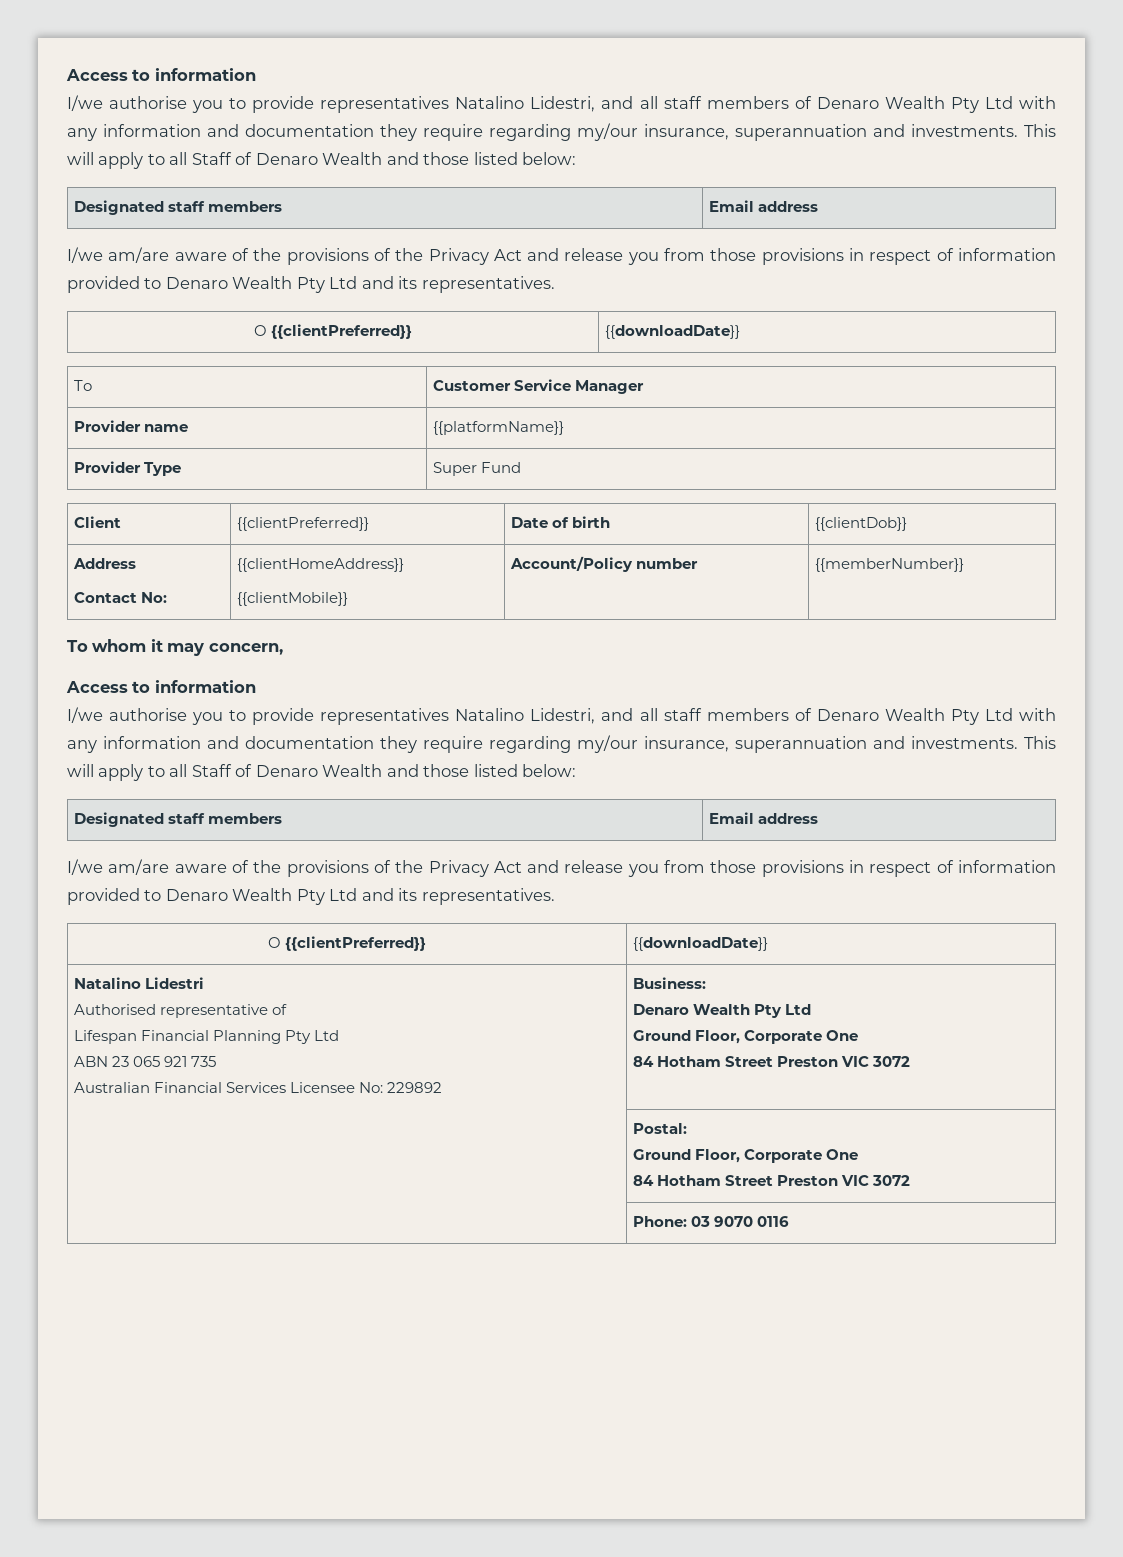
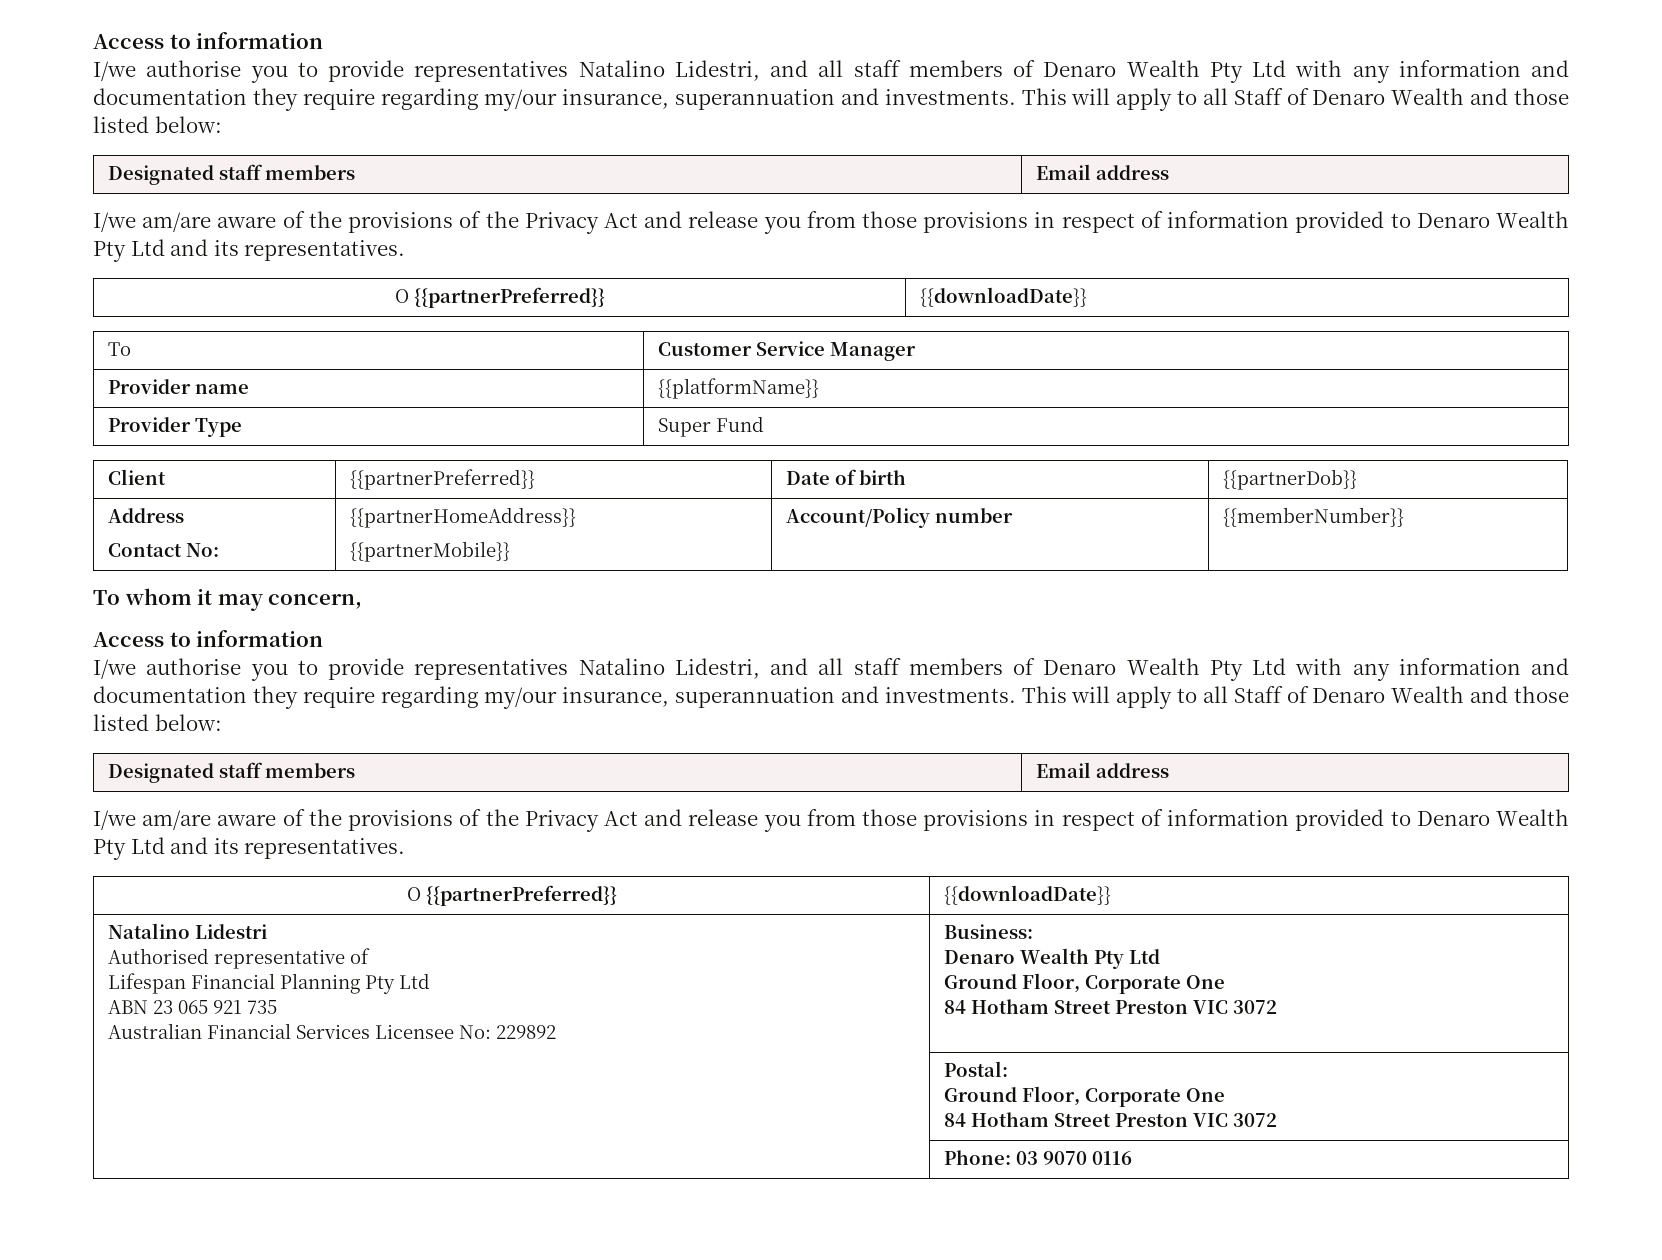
[271,324,413,339] {{clientPreferred}} -> [413,287,605,308] {{partnerPreferred}}
[236,517,369,531] {{clientPreferred}} -> [349,469,535,490] {{partnerPreferred}}
[814,517,907,531] {{clientDob}} -> [1222,469,1357,490] {{partnerDob}}
[236,558,404,572] [236,592,348,606] {{clientHomeAddress}} // {{clientMobile}} -> [349,507,576,528] [349,541,510,562] {{partnerHomeAddress}} // {{partnerMobile}}
[285,936,427,951] {{clientPreferred}} -> [425,885,617,906] {{partnerPreferred}}

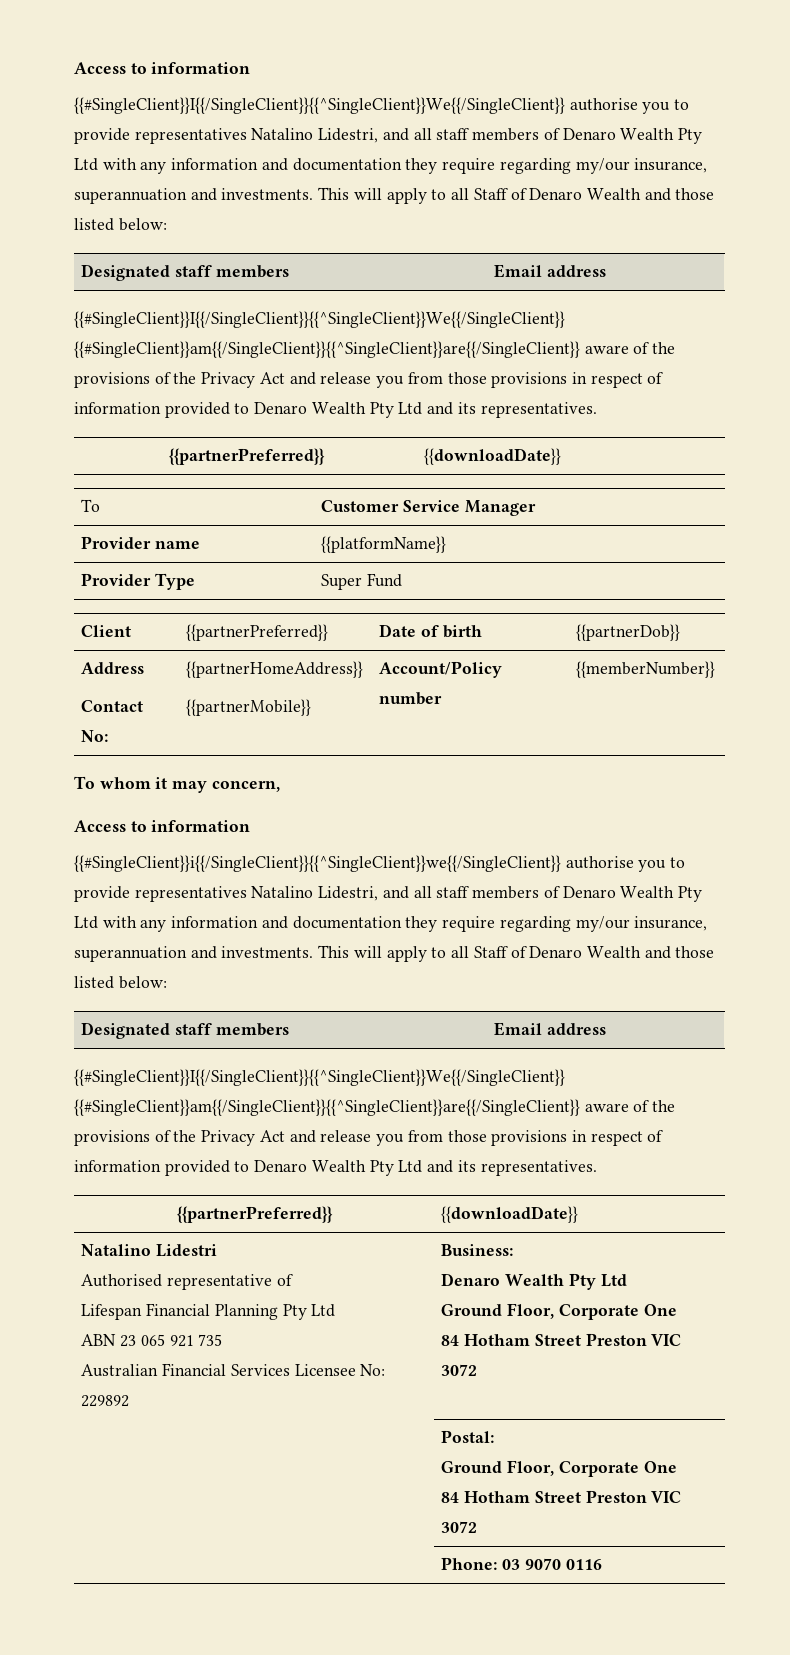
[93,32,324,49] [93,61,136,81] Access to information // I/we -> [74,62,251,74] [74,97,565,114] Access to information // {{#SingleClient}}I{{/SingleClient}}{{^SingleClient}}We{{/SingleClient}}
[93,212,212,232] I/we am/are -> [74,311,565,328] [74,341,580,358] {{#SingleClient}}I{{/SingleClient}}{{^SingleClient}}We{{/SingleClient}} {{#SingleClient}}am{{/SingleClient}}{{^SingleClient}}are{{/SingleClient}}
[394,289,409,303] O -> (597, 410) none
[93,659,136,679] I/we -> [74,855,561,872] {{#SingleClient}}i{{/SingleClient}}{{^SingleClient}}we{{/SingleClient}}
[93,810,212,830] I/we am/are -> [74,1069,565,1086] [74,1099,580,1116] {{#SingleClient}}I{{/SingleClient}}{{^SingleClient}}We{{/SingleClient}} {{#SingleClient}}am{{/SingleClient}}{{^SingleClient}}are{{/SingleClient}}
[406,887,421,901] O -> (597, 1168) none

